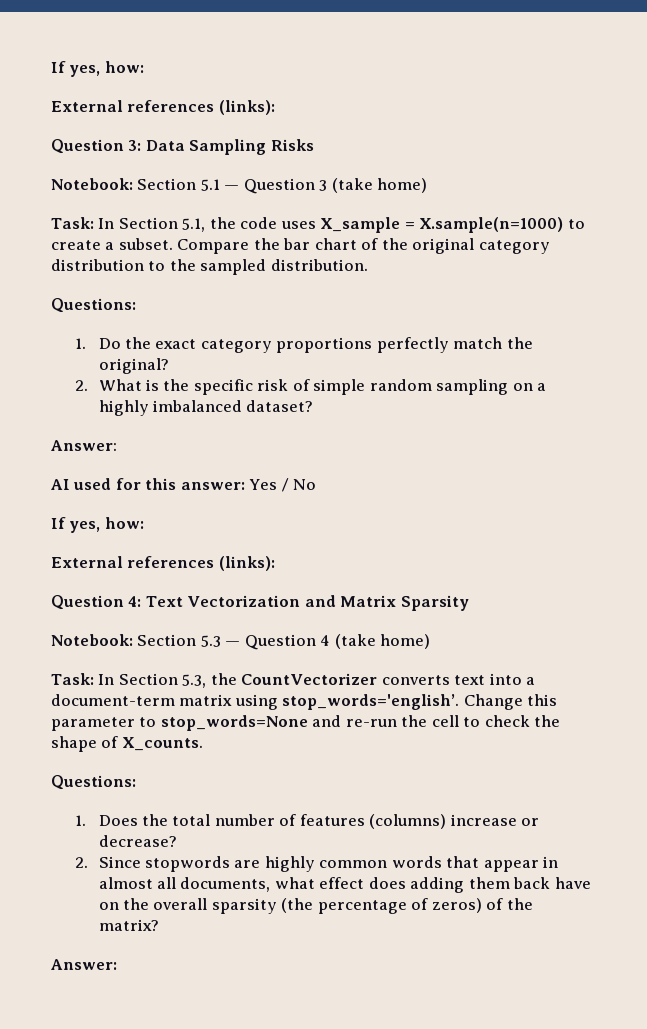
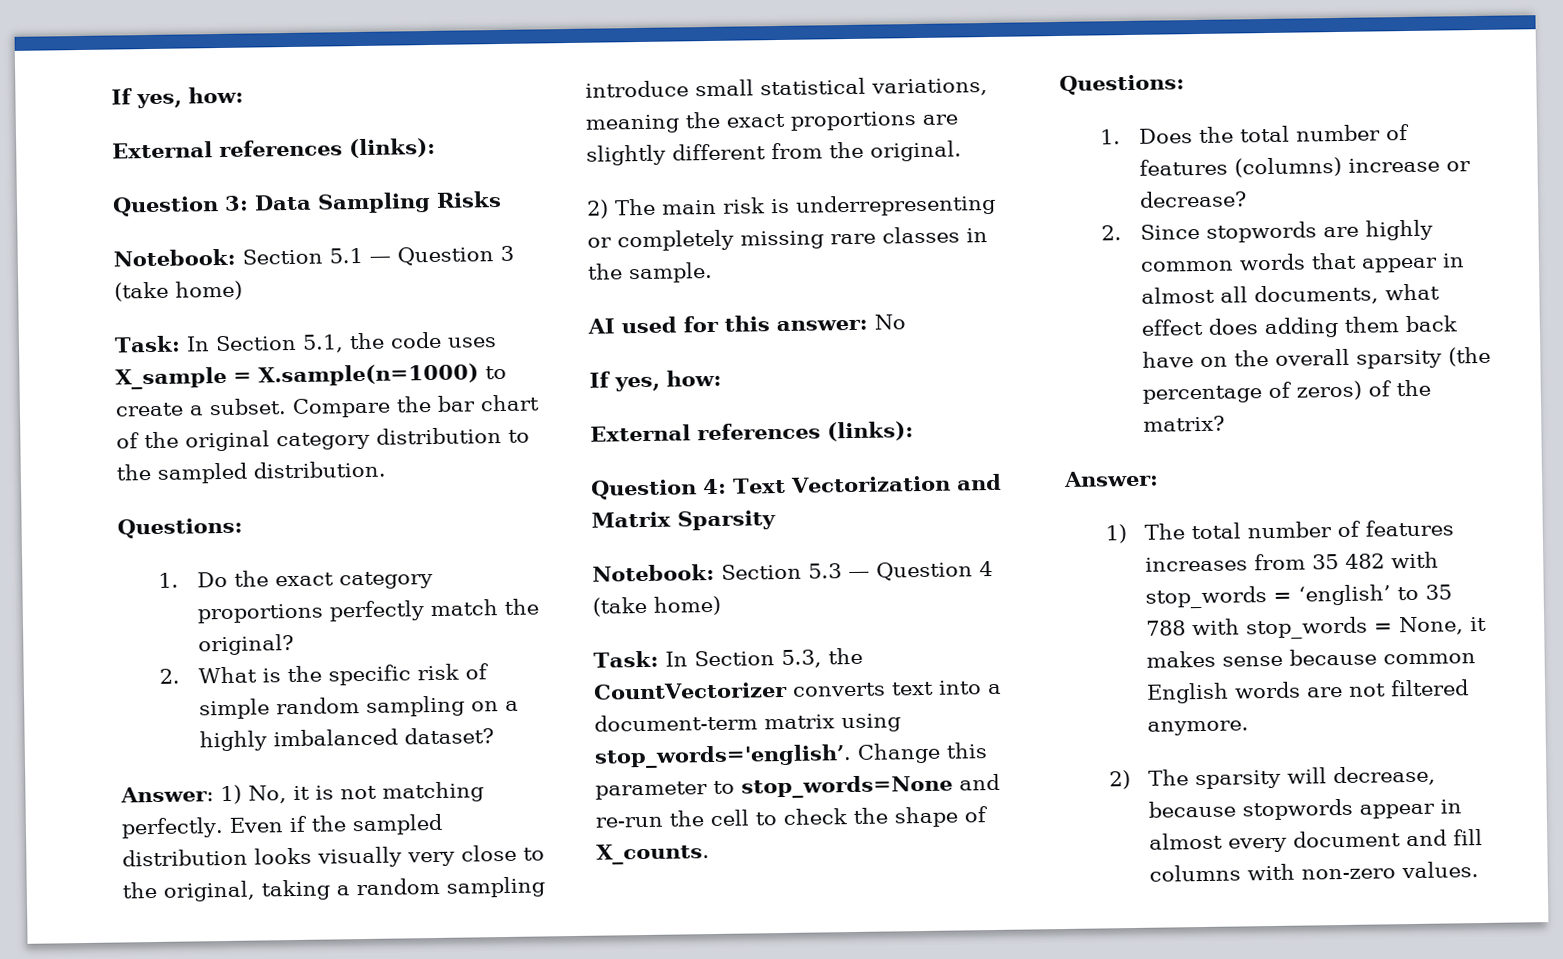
(117, 445) none -> [220,781,484,805] [121,813,443,839] [122,844,545,868] [122,876,545,902] [585,77,988,98] [585,111,958,134] [586,140,962,166] [586,193,996,219] [587,226,988,252] [587,261,713,284] 1) No, it is not matching perfectly. Even if the sampled distribution looks visually very close to the original, taking a random sampling introduce small statistical variations, meaning the exact proportions are slightly different from the original. // 2) The main risk is underrepresenting or completely missing rare classes in the sample.
[249,478,289,492] Yes / -> (868, 325) none
(117, 964) none -> [1104,519,1455,544] [1145,551,1440,572] [1145,584,1453,609] [1146,616,1488,640] [1146,648,1477,668] [1146,679,1470,704] [1147,720,1250,736] [1108,765,1437,790] [1148,798,1463,821] [1149,828,1484,853] [1149,861,1480,882] // 1) The total number of features increases from 35 482 with stop_words = ‘english’ to 35 788 with stop_words = None, it makes sense because common English words are not filtered anymore. // 2) The sparsity will decrease, because stopwords appear in almost every document and fill columns with non-zero values.

